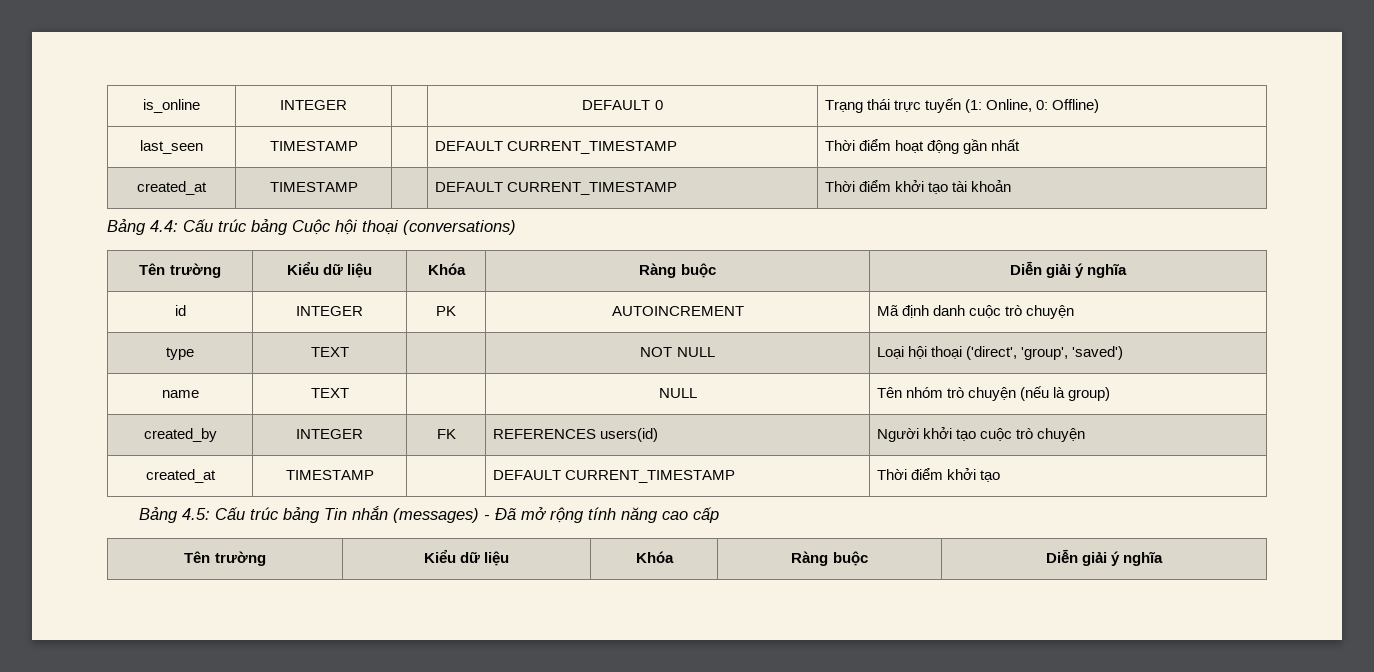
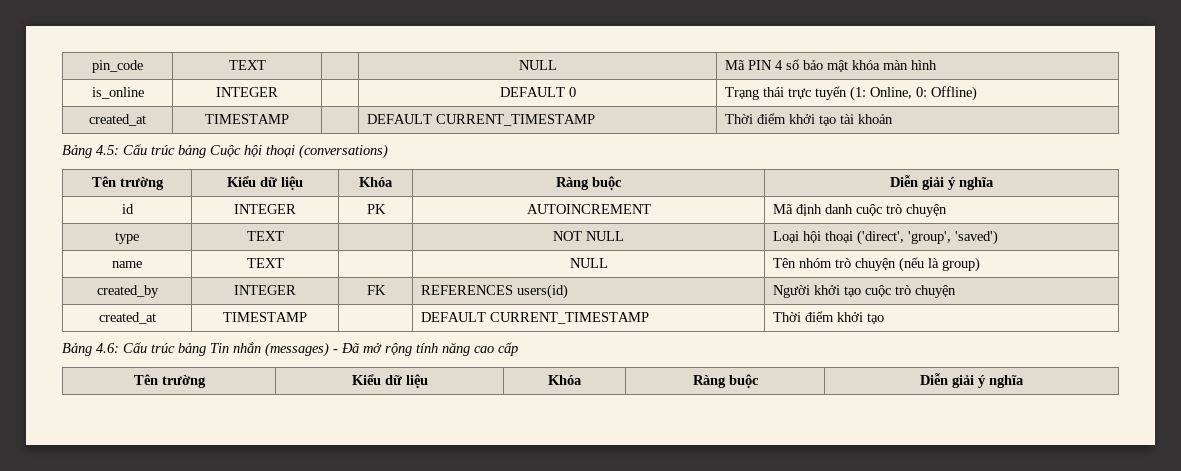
(143, 106) none -> [92,60,143,73] [228,60,266,70] [518,60,557,70] [725,59,938,72] pin_code | TEXT | | NULL | Mã PIN 4 số bảo mật khóa màn hình //
[140,140,203,154] [269,141,358,151] [434,141,677,154] [824,139,1020,154] // last_seen | TIMESTAMP | | DEFAULT CURRENT_TIMESTAMP | Thời điểm hoạt động gần nhất -> (978, 93) none
[150,220,178,232] 4.4: -> [96,145,119,155] 4.5:
[182,508,211,520] 4.5: -> [96,343,119,353] 4.6:

